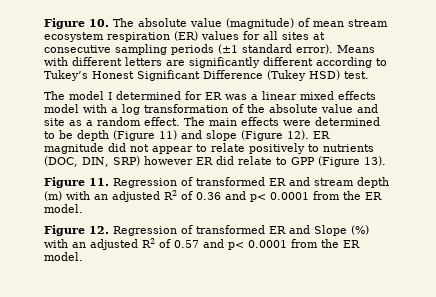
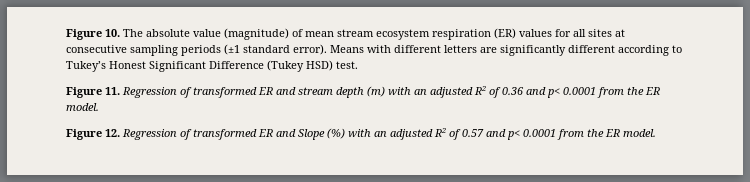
[44,91,376,100] [44,104,378,115] [44,117,380,126] [44,130,330,141] [44,143,374,154] [44,156,386,167] // The model I determined for ER was a linear mixed effects model with a log transformation of the absolute value and site as a random effect. The main effects were determined to be depth (Figure 11) and slope (Figure 12). ER magnitude did not appear to relate positively to nutrients (DOC, DIN, SRP) however ER did relate to GPP (Figure 13). -> (358, 65) none

